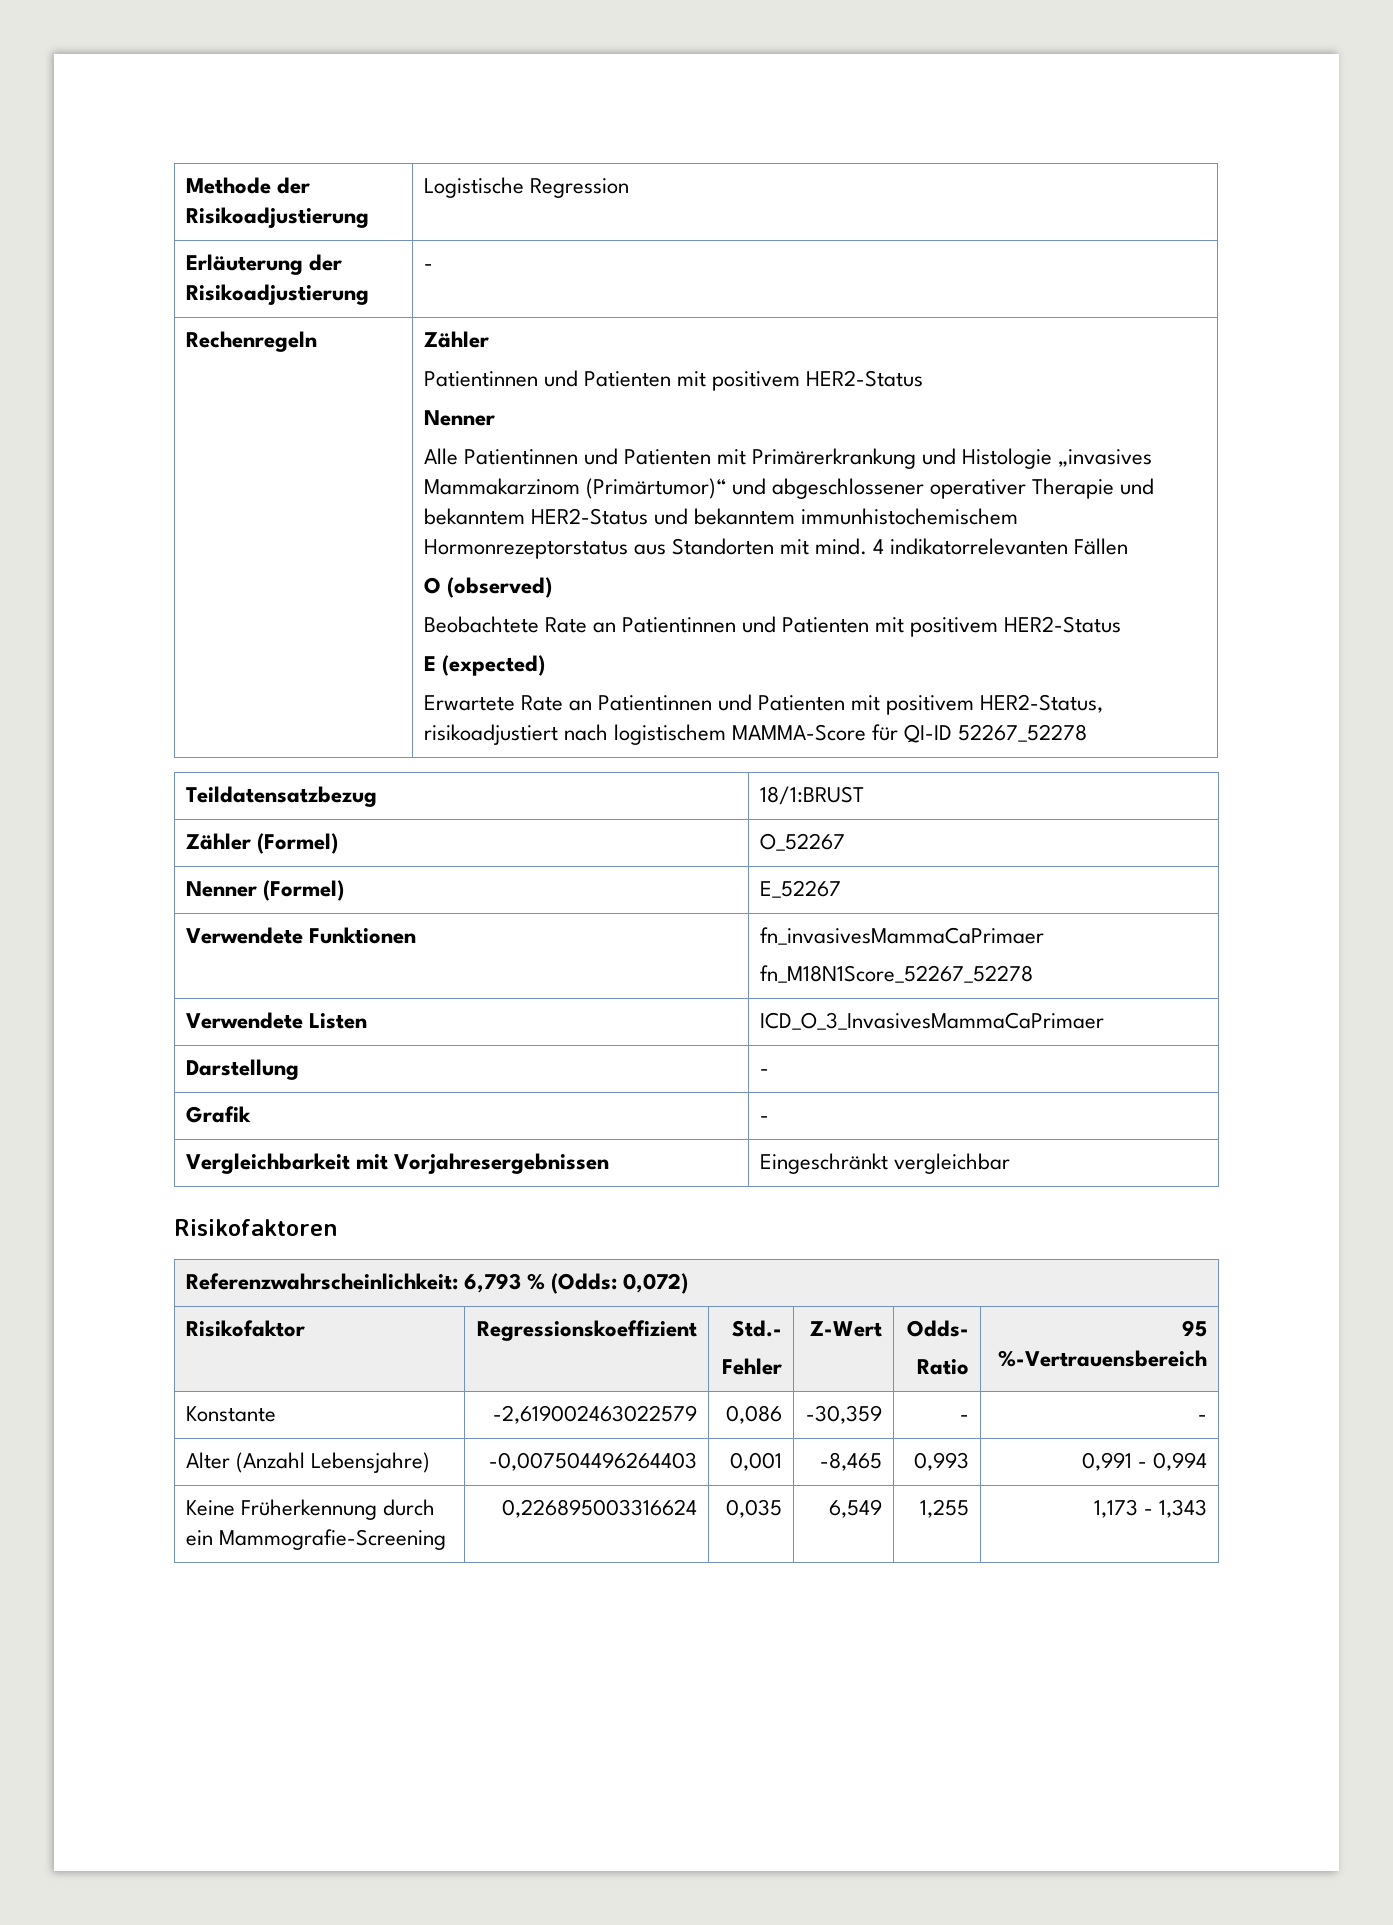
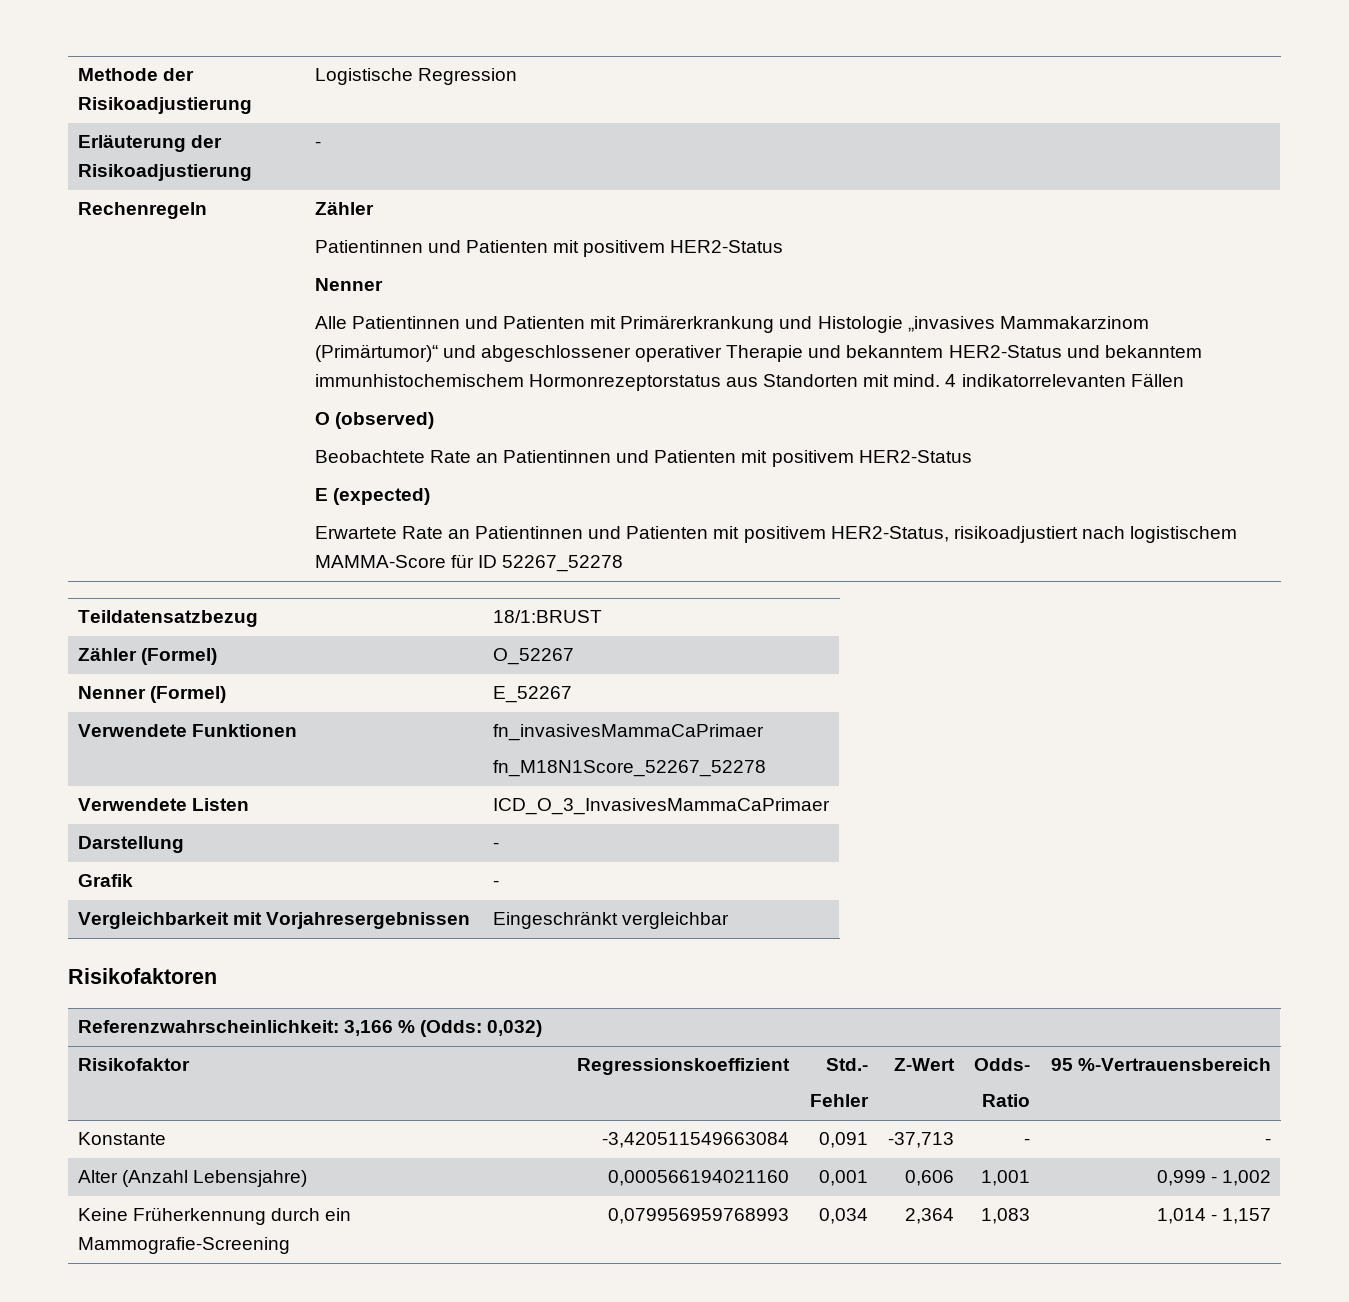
[904,724,953,743] QI-ID -> [477,555,497,568] ID
[463,1273,521,1293] 6,793 -> [343,1020,393,1036] 3,166
[623,1273,689,1294] 0,072) -> [487,1020,543,1037] 0,032)
[493,1405,698,1424] [726,1405,783,1424] [806,1405,883,1424] -2,619002463022579 | 0,086 | -30,359 -> [602,1132,790,1148] [819,1132,869,1148] [888,1132,955,1148] -3,420511549663084 | 0,091 | -37,713
[489,1452,698,1471] -0,007504496264403 -> [608,1170,790,1186] 0,000566194021160
[820,1452,883,1471] [914,1452,970,1471] [1082,1452,1208,1471] -8,465 | 0,993 | 0,991 - 0,994 -> [905,1170,955,1186] [981,1170,1031,1186] [1157,1170,1272,1186] 0,606 | 1,001 | 0,999 - 1,002
[502,1499,698,1518] [726,1499,783,1518] [829,1499,883,1518] [920,1499,970,1518] [1094,1499,1208,1518] 0,226895003316624 | 0,035 | 6,549 | 1,255 | 1,173 - 1,343 -> [608,1208,790,1224] [819,1208,869,1224] [905,1208,955,1224] [981,1208,1031,1224] [1157,1208,1272,1224] 0,079956959768993 | 0,034 | 2,364 | 1,083 | 1,014 - 1,157

